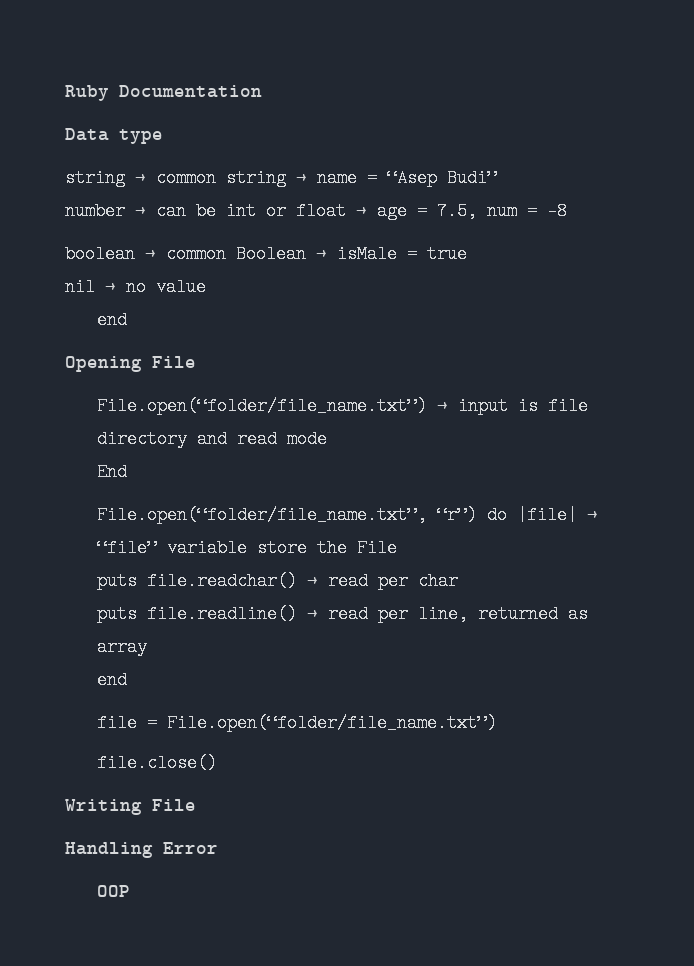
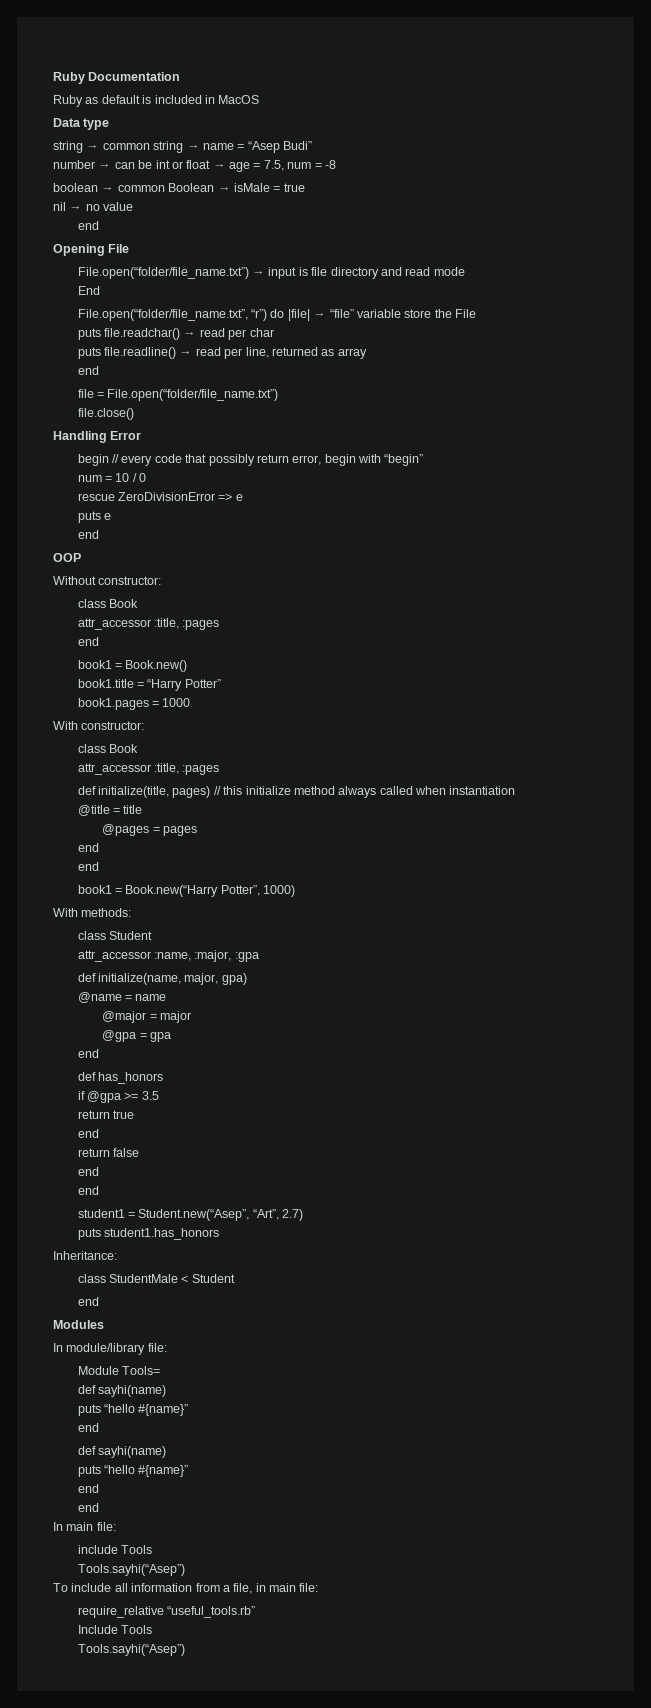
(262, 91) none -> [53,95,260,107] // Ruby as default is included in MacOS
[65,799,196,815] // Writing File -> (134, 414) none
[96,885,130,897] OOP -> [77,454,424,466] [77,473,147,482] [77,492,243,501] [77,511,112,523] [77,530,99,539] [53,553,81,562] [53,576,162,585] [77,599,139,608] [77,618,220,630] [77,637,99,646] [77,660,188,672] [77,679,221,691] [77,698,191,710] [53,721,145,730] [77,744,139,753] [77,763,220,775] [77,786,516,798] [77,805,143,816] [102,824,198,836] [77,843,99,852] [77,862,99,871] [77,885,296,897] [53,908,132,917] [77,931,153,940] [77,950,259,962] [77,973,247,985] [77,992,167,1003] [102,1011,192,1023] [102,1030,172,1042] [77,1049,99,1058] [77,1072,164,1084] [77,1091,159,1103] [77,1110,135,1119] [77,1129,99,1138] [77,1148,140,1157] [77,1167,99,1176] [77,1186,99,1195] [77,1209,304,1221] [77,1228,220,1240] [53,1251,117,1260] [77,1274,235,1283] [77,1297,99,1306] [53,1320,104,1329] [53,1343,167,1355] [77,1366,161,1375] [77,1385,167,1397] [77,1404,189,1416] [77,1423,99,1432] [77,1446,167,1458] [77,1465,189,1477] [77,1484,99,1493] [77,1503,99,1512] [53,1522,116,1531] [77,1545,153,1554] [77,1564,185,1576] [53,1583,319,1594] [77,1606,256,1618] [77,1625,153,1634] [77,1644,185,1656] begin // every code that possibly return error, begin with “begin” // num = 10 / 0 // rescue ZeroDivisionError => e // puts e // end // OOP // Without constructor: // class Book // attr_accessor :title, :pages // end // book1 = Book.new() // book1.title = “Harry Potter” // book1.pages = 1000 // With constructor: // class Book // attr_accessor :title, :pages // def initialize(title, pages) // this initialize method always called when instantiation // @title = title // @pages = pages // end // end // book1 = Book.new(“Harry Potter”, 1000) // With methods: // class Student // attr_accessor :name, :major, :gpa // def initialize(name, major, gpa) // @name = name // @major = major // @gpa = gpa // end // def has_honors // if @gpa >= 3.5 // return true // end // return false // end // end // student1 = Student.new(“Asep”, “Art”, 2.7) // puts student1.has_honors // Inheritance: // class StudentMale < Student // end // Modules // In module/library file: // Module Tools= // def sayhi(name) // puts “hello #{name}” // end // def sayhi(name) // puts “hello #{name}” // end // end // In main file: // include Tools // Tools.sayhi(“Asep”) // To include all information from a file, in main file: // require_relative “useful_tools.rb” // Include Tools // Tools.sayhi(“Asep”)

